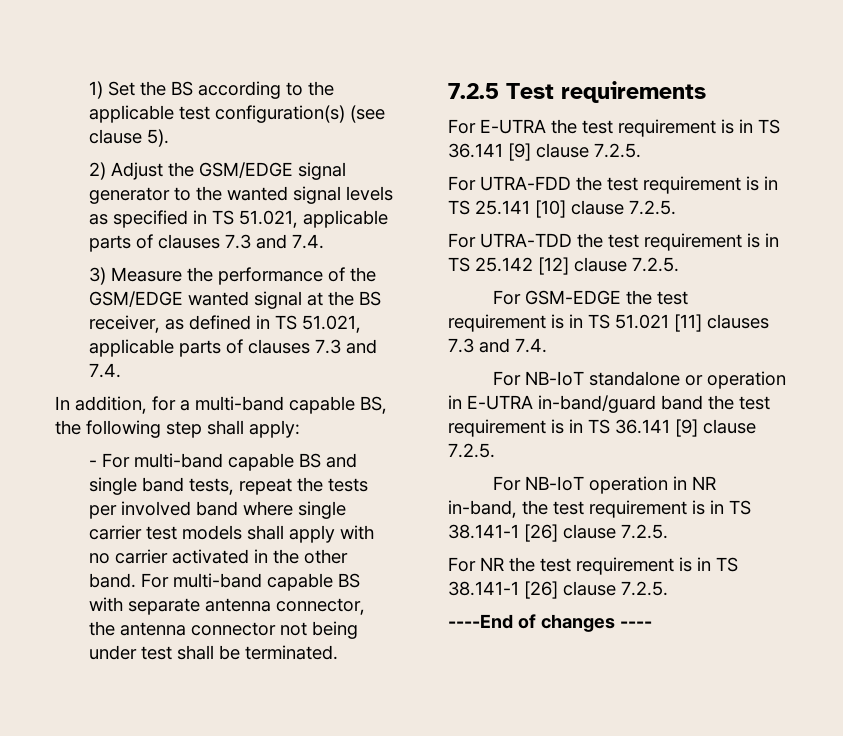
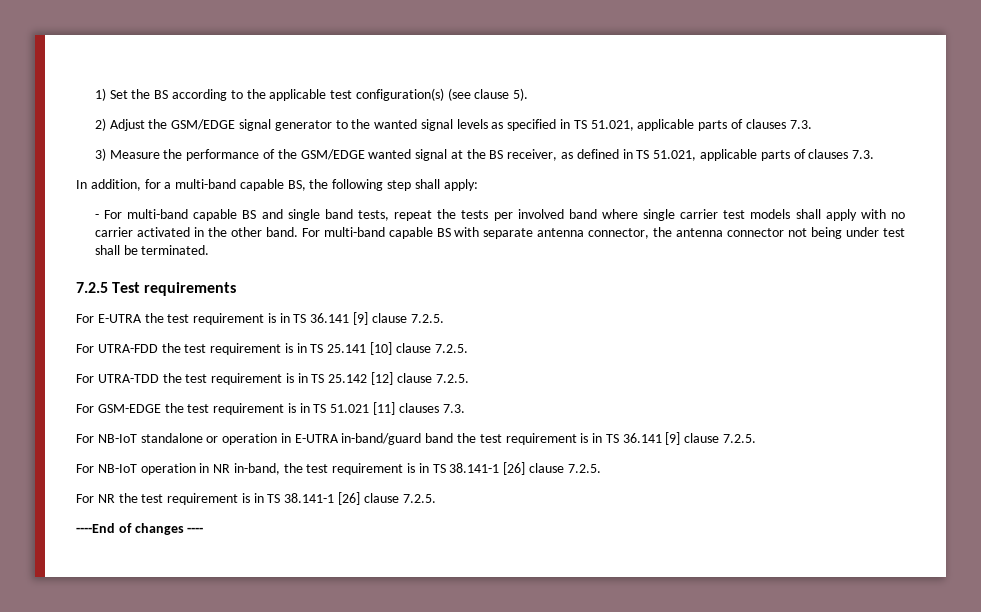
[225,234,325,249] 7.3 and 7.4. -> [789,120,812,129] 7.3.
[315,339,378,354] [89,363,122,378] 7.3 and 7.4. -> [852,150,875,159] 7.3.
[448,338,547,353] 7.3 and 7.4. -> [442,404,465,413] 7.3.

